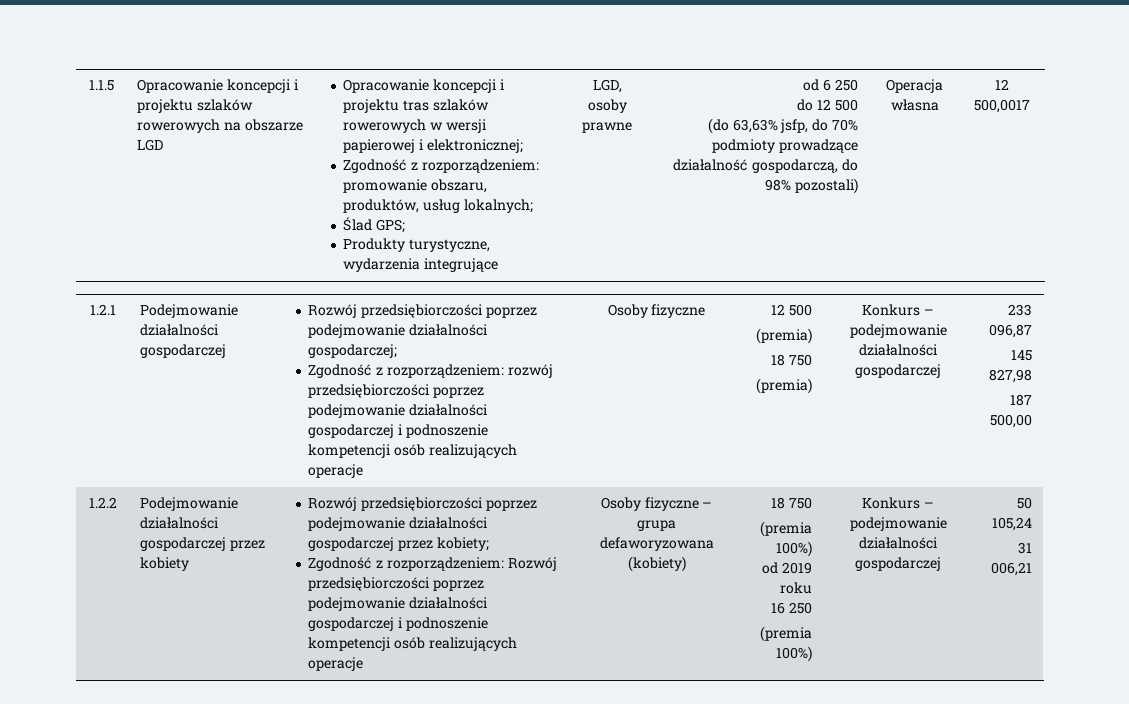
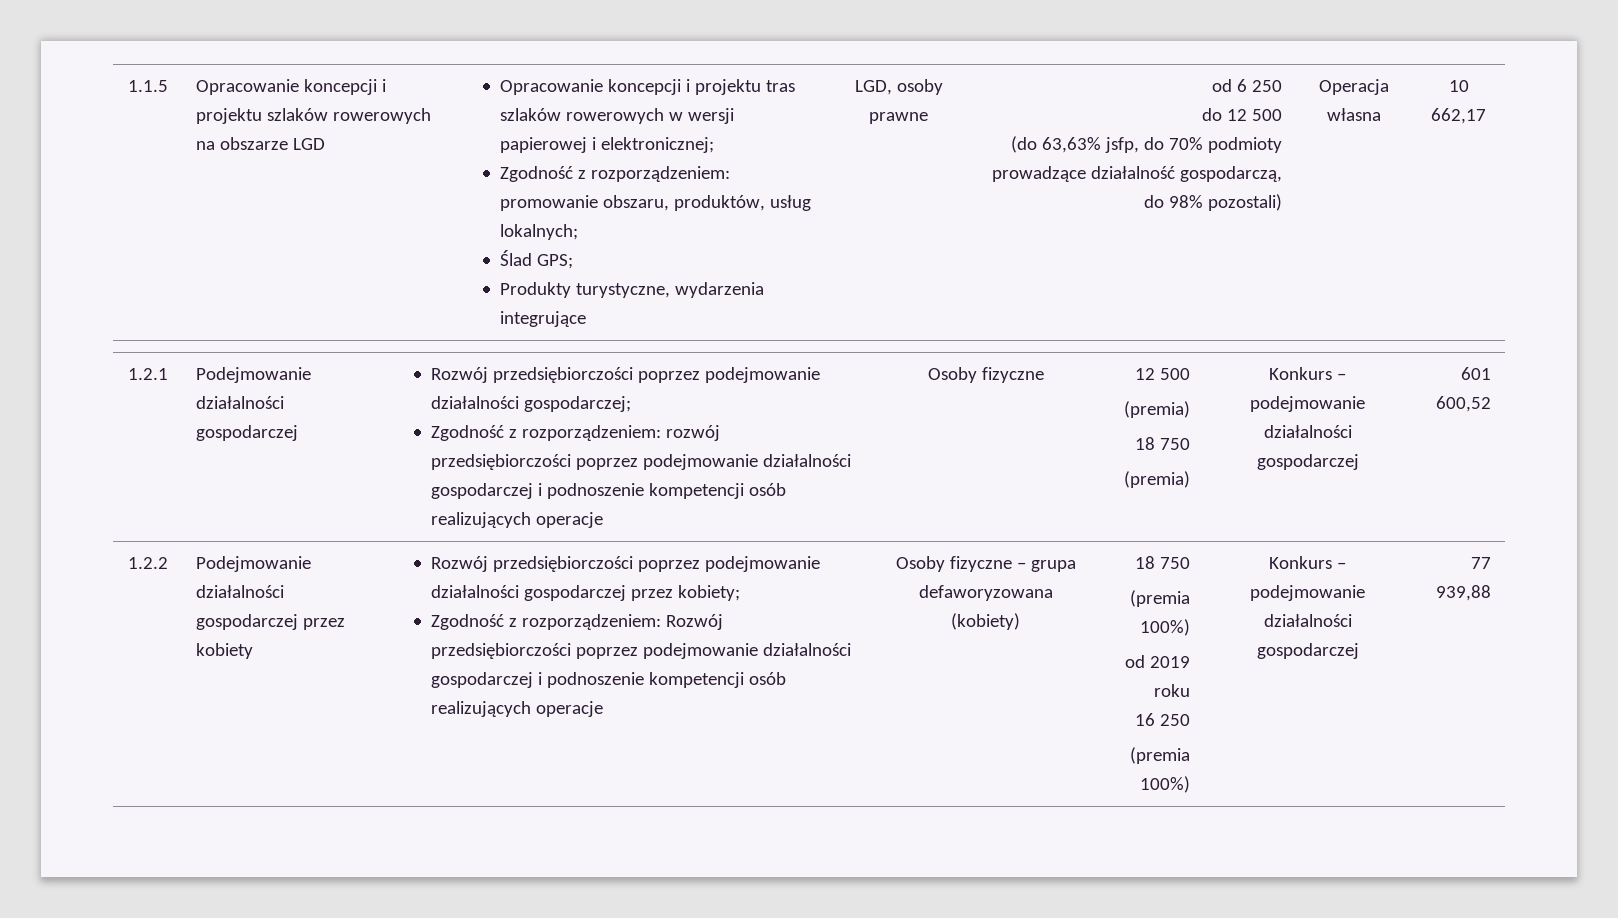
[995,79,1009,90] [974,99,1030,113] 12 500,0017 -> [1448,80,1469,92] [1431,108,1486,124] 10 662,17
[1008,304,1033,316] [989,324,1033,338] [1011,350,1033,361] [989,369,1033,383] [1010,394,1033,406] [990,414,1033,428] 233 096,87 // 145 827,98 // 187 500,00 -> [1460,367,1491,380] [1435,396,1491,412] 601 600,52
[1017,497,1033,509] [992,517,1033,531] [1018,542,1033,554] [991,562,1033,576] 50 105,24 // 31 006,21 -> [1470,557,1491,569] [1435,585,1491,601] 77 939,88

